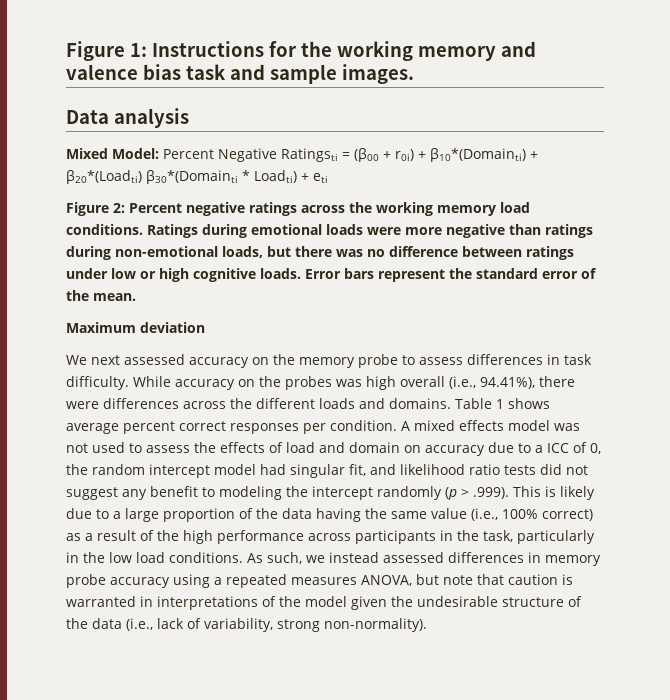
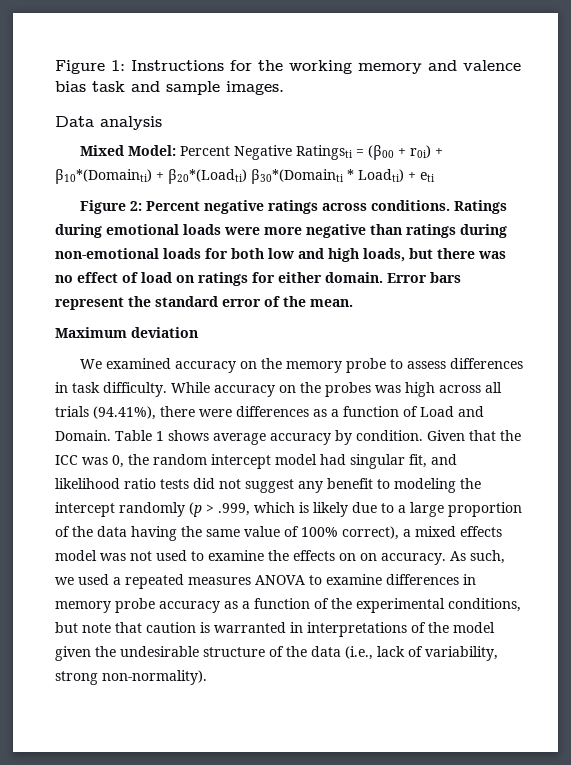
[349,202,530,216] the working memory load -> (368, 207) none
(218, 251) none -> [163,248,359,262] loads for both low and high
[389,246,574,260] [66,268,301,282] difference between ratings under low or high cognitive loads. -> [77,272,383,286] effect of load on ratings for either domain.
[91,354,185,365] next assessed -> [106,358,172,369] examined
[400,376,575,389] [66,398,550,409] [66,420,580,434] [66,442,587,456] overall (i.e., 94.41%), there were differences across the different loads and domains. Table 1 shows average percent correct responses per condition. A mixed effects model was not used to assess the effects of load and domain on accuracy due to a ICC of -> [439,382,502,393] [55,406,484,420] [55,430,521,445] [55,455,108,465] across all trials (94.41%), there were differences as a function of Load and Domain. Table 1 shows average accuracy by condition. Given that the ICC was
[473,486,541,499] .999). This -> [218,502,295,516] .999, which
[471,508,593,521] [66,530,595,544] [66,552,444,564] (i.e., 100% correct) as a result of the high performance across participants in the task, particularly in the low load conditions. As such, we instead assessed -> [284,526,502,540] [55,550,505,565] [55,574,382,589] of 100% correct), a mixed effects model was not used to examine the effects on on accuracy. As such, we used a repeated measures ANOVA to examine
[173,574,412,588] using a repeated measures ANOVA, -> [224,598,521,613] as a function of the experimental conditions,

